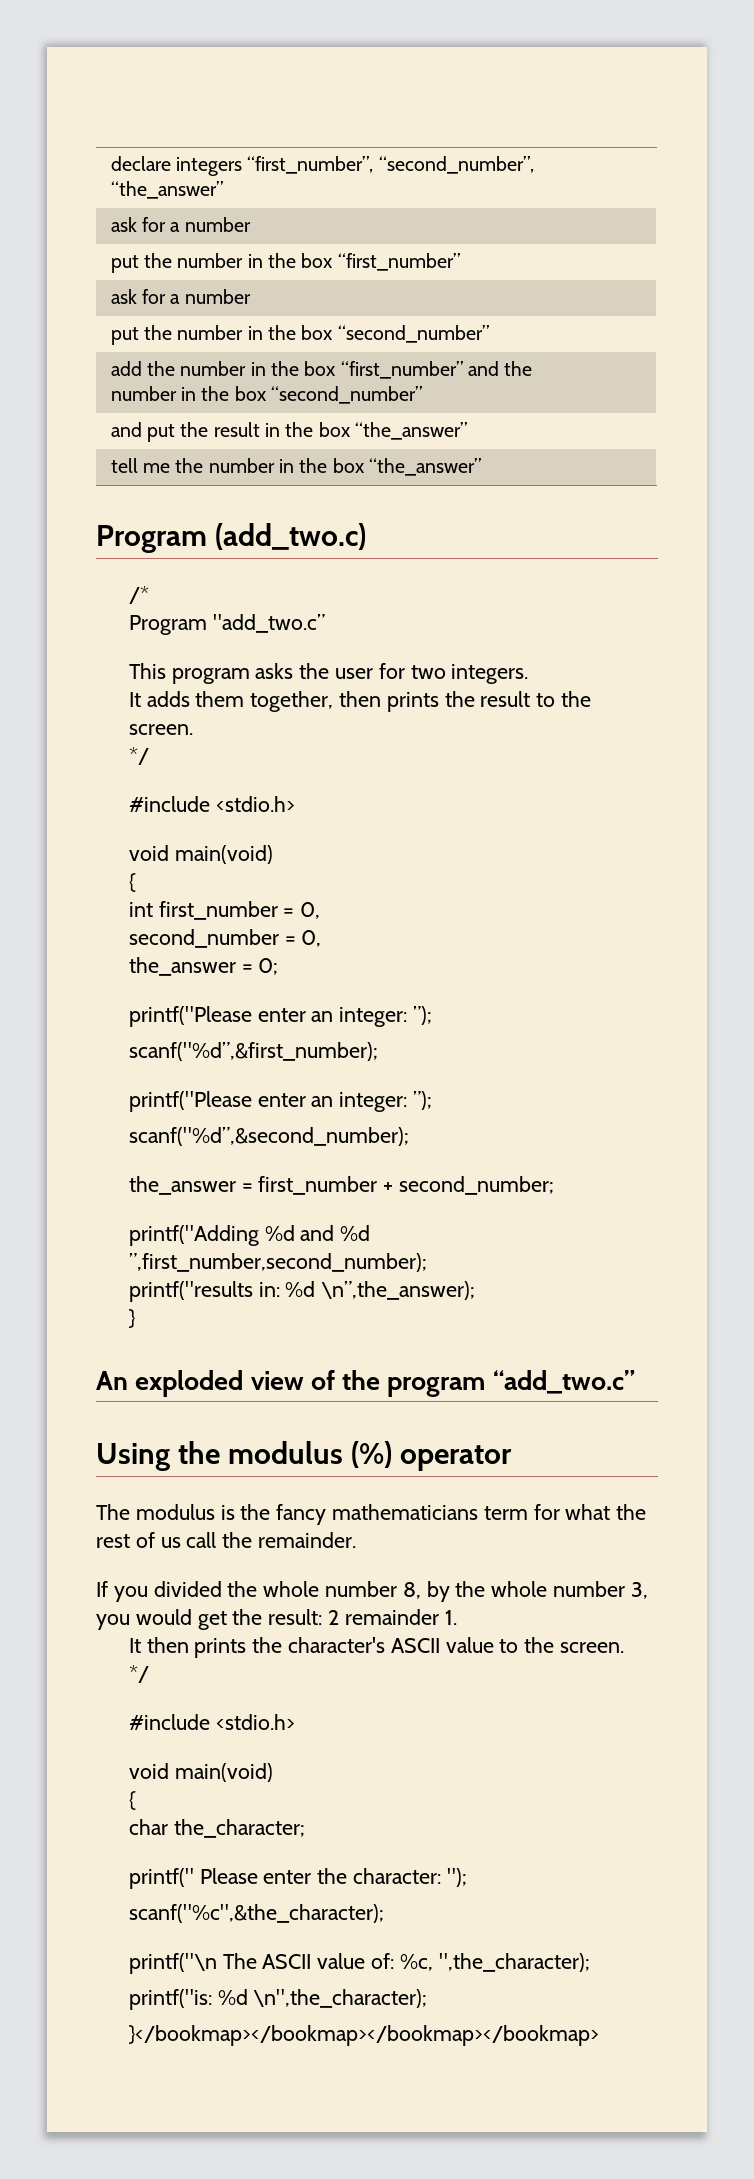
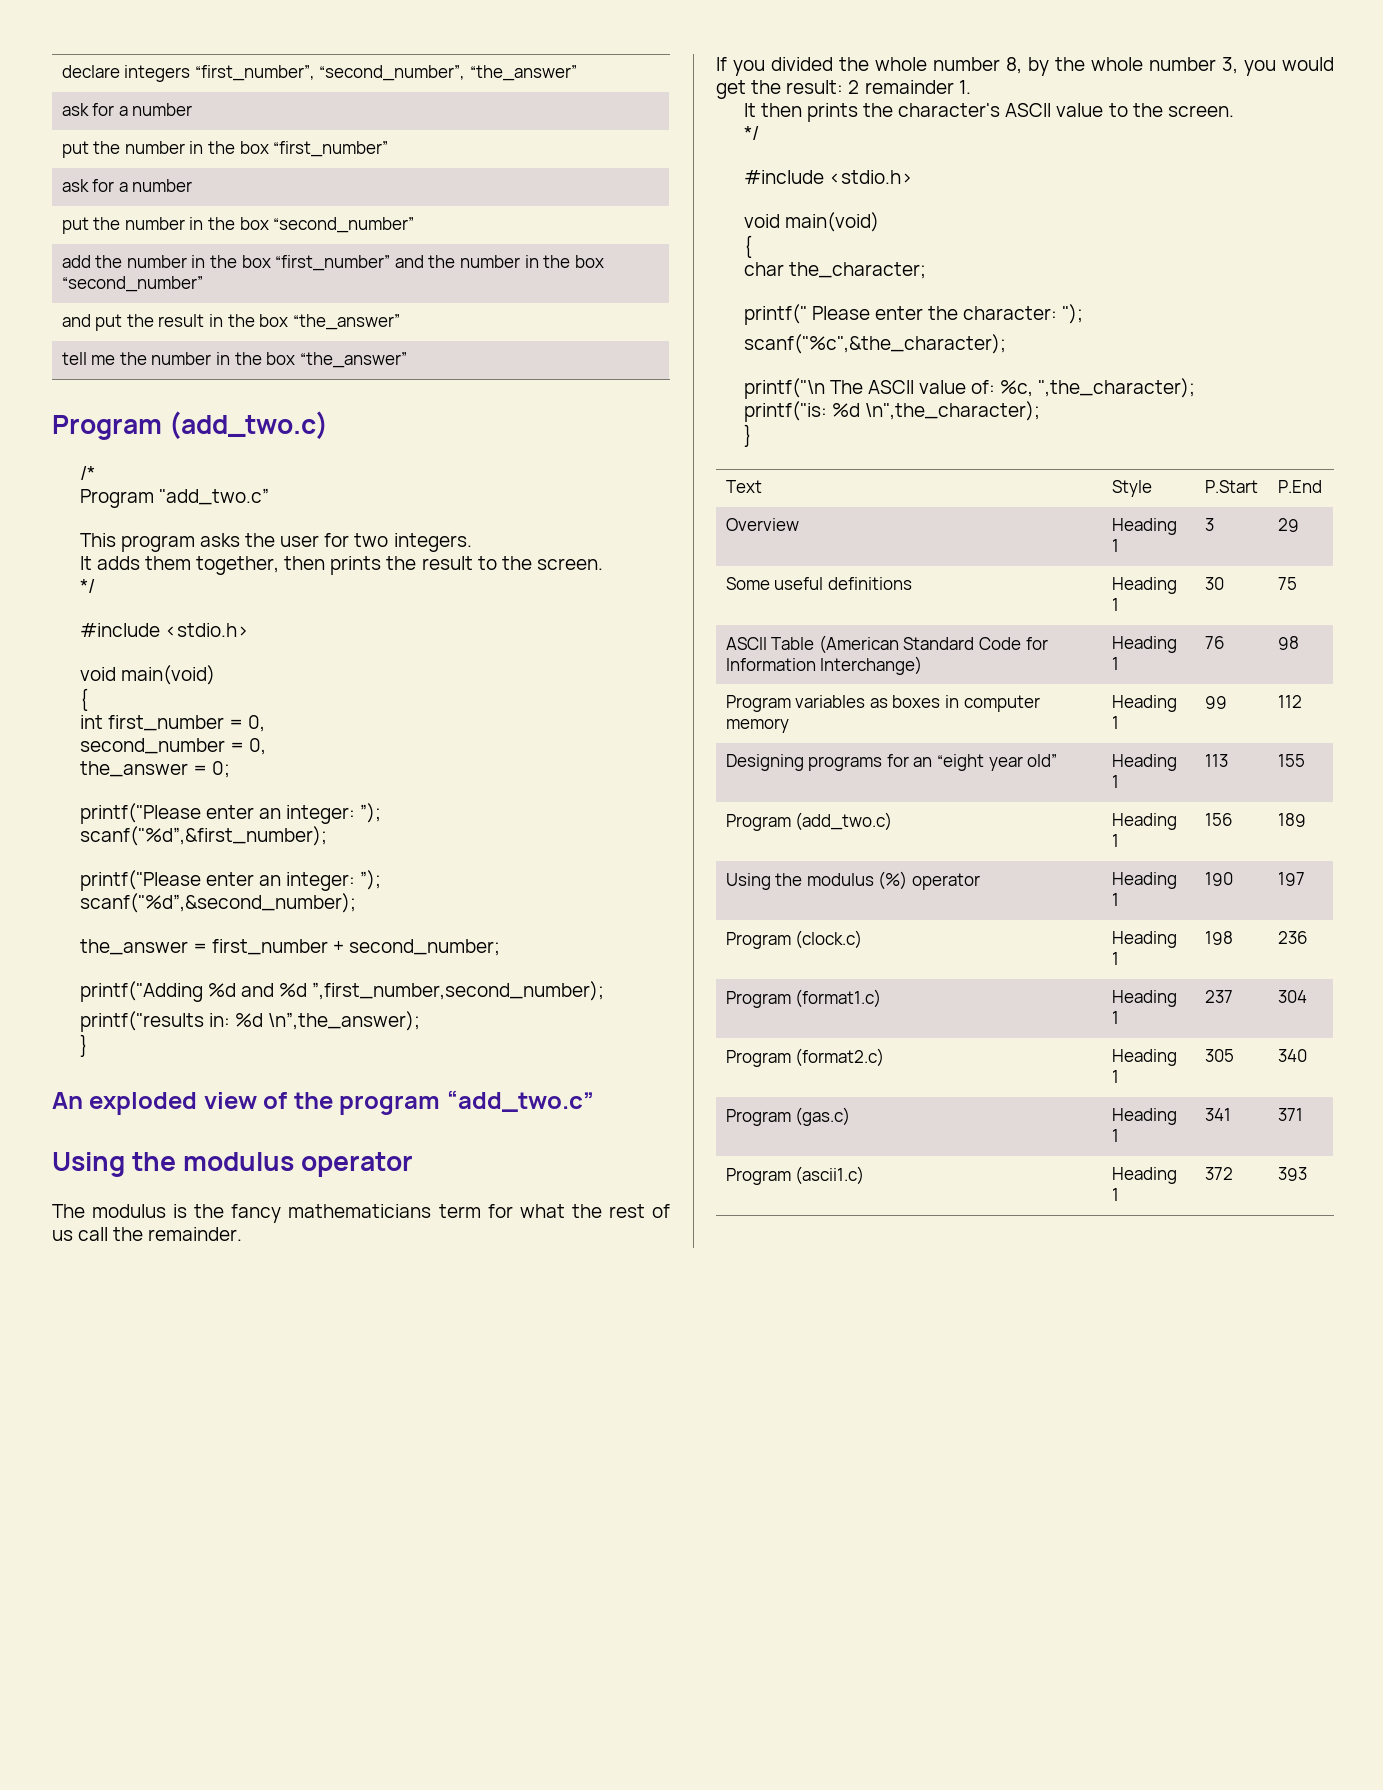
[351,1441,393,1468] (%) -> (295, 1161) none
[128,2025,599,2046] }</bookmap></bookmap></bookmap></bookmap> -> [743,424,752,447] [725,480,762,493] [1111,480,1152,497] [1204,480,1258,493] [1277,480,1322,493] [725,518,799,531] [1111,518,1177,535] [1111,539,1119,552] [1204,518,1214,531] [1277,518,1299,532] [725,577,912,590] [1111,577,1177,594] [1111,598,1119,611] [1204,577,1224,590] [1277,577,1297,590] [725,635,1048,654] [725,656,923,675] [1111,636,1177,653] [1111,657,1119,670] [1204,636,1225,649] [1277,636,1299,650] [725,695,1040,712] [725,718,789,733] [1111,695,1177,712] [1111,716,1119,729] [1204,696,1227,709] [1277,695,1302,708] [725,754,1058,771] [1111,754,1177,771] [1111,775,1119,788] [1204,754,1228,767] [1277,754,1305,767] [725,812,893,831] [1111,813,1177,830] [1111,834,1119,847] [1204,813,1233,826] [1277,813,1306,827] [725,871,980,890] [1111,872,1177,889] [1111,893,1119,906] [1204,872,1233,886] [1277,872,1305,886] [725,930,863,949] [1111,931,1177,948] [1111,952,1119,965] [1204,931,1233,945] [1277,931,1308,944] [725,989,882,1008] [1111,990,1177,1007] [1111,1011,1119,1024] [1204,990,1233,1003] [1277,990,1307,1003] [725,1048,885,1067] [1111,1049,1177,1066] [1111,1070,1119,1083] [1204,1049,1234,1062] [1277,1049,1307,1062] [725,1107,851,1126] [1111,1108,1177,1125] [1111,1129,1119,1142] [1204,1108,1231,1121] [1277,1108,1303,1121] [725,1166,865,1185] [1111,1167,1177,1184] [1111,1188,1119,1201] [1204,1167,1233,1180] [1277,1167,1307,1181] } // Text | Style | P.Start | P.End // Overview | Heading 1 | 3 | 29 // Some useful definitions | Heading 1 | 30 | 75 // ASCII Table (American Standard Code for Information Interchange) | Heading 1 | 76 | 98 // Program variables as boxes in computer memory | Heading 1 | 99 | 112 // Designing programs for an “eight year old” | Heading 1 | 113 | 155 // Program (add_two.c) | Heading 1 | 156 | 189 // Using the modulus (%) operator | Heading 1 | 190 | 197 // Program (clock.c) | Heading 1 | 198 | 236 // Program (format1.c) | Heading 1 | 237 | 304 // Program (format2.c) | Heading 1 | 305 | 340 // Program (gas.c) | Heading 1 | 341 | 371 // Program (ascii1.c) | Heading 1 | 372 | 393

